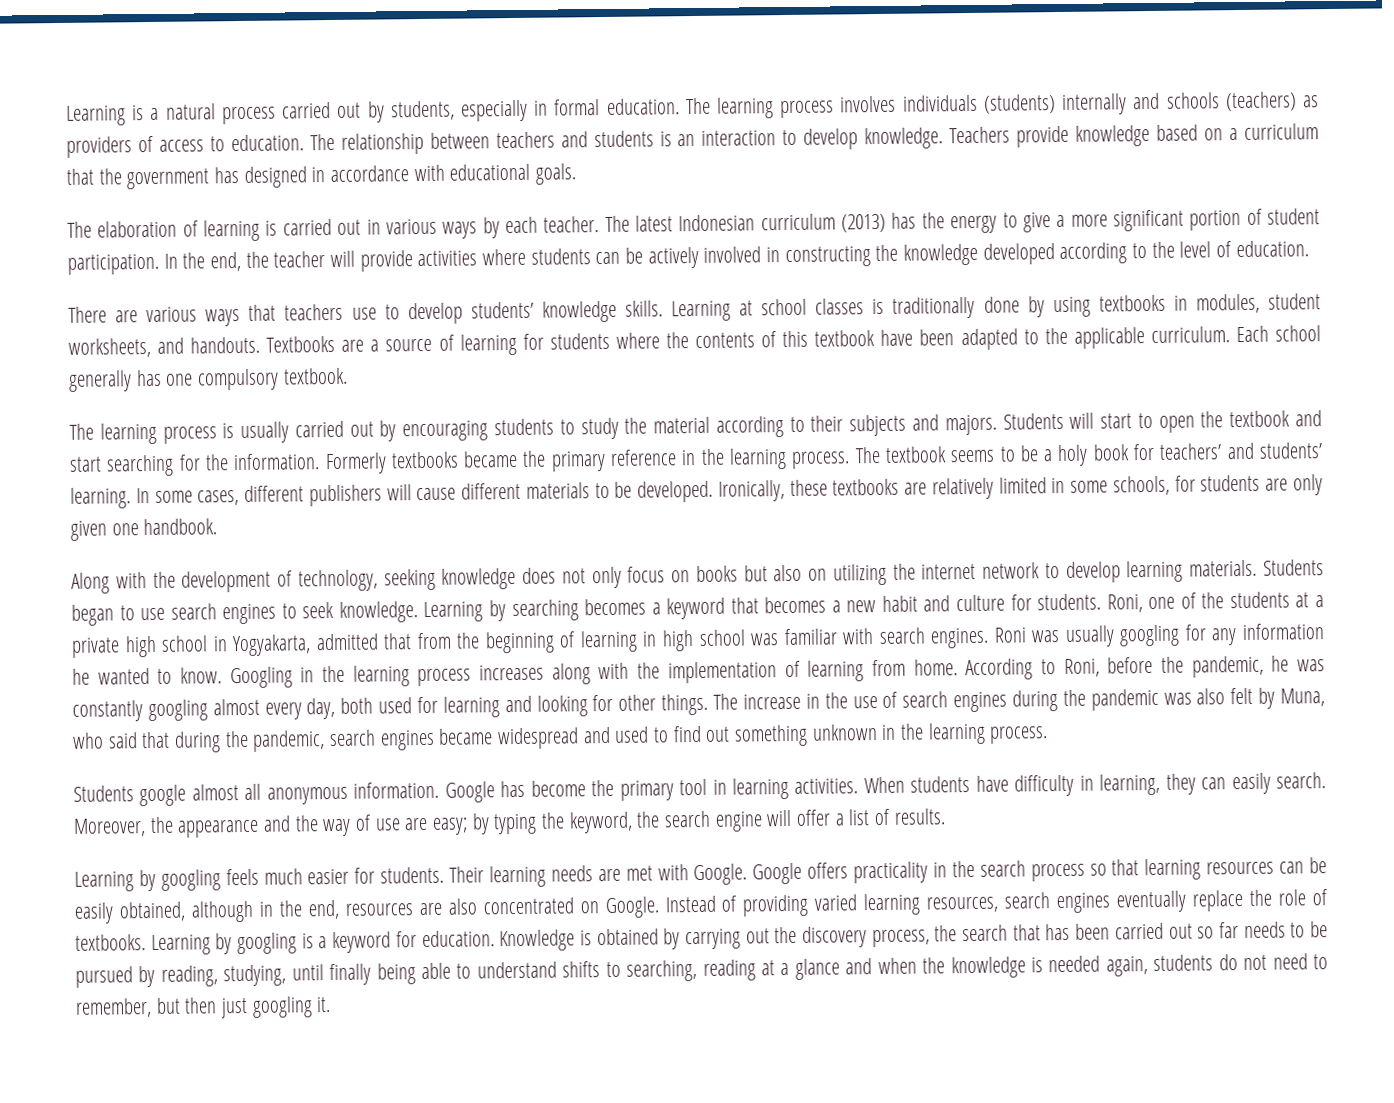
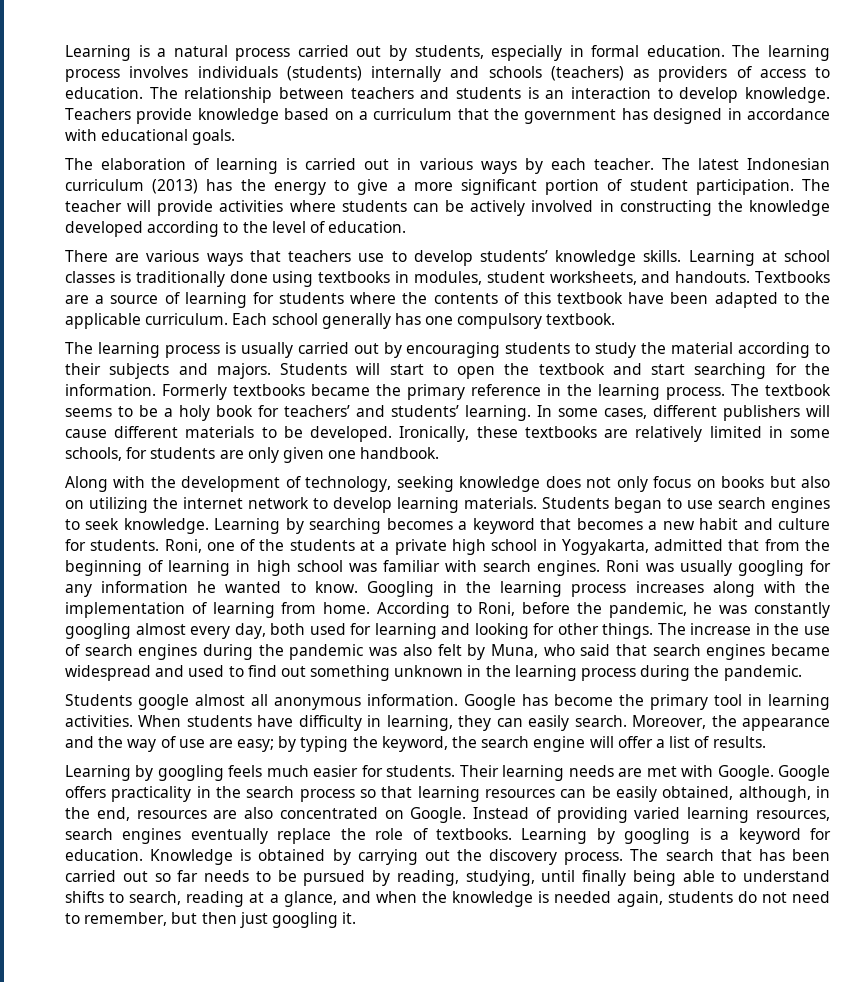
[163,251,269,272] In the end, the -> [801,179,830,191] The
[1027,296,1045,318] by -> (268, 277) none
[174,730,326,753] during the pandemic, -> (647, 650) none
[989,726,1049,744] process. -> [581,665,802,681] process during the pandemic.
[190,900,254,923] although -> [738,786,811,802] although,
[871,925,958,948] process, the -> [564,849,659,865] process. The
[626,960,698,982] searching, -> [129,891,182,905] search,
[794,958,840,980] glance -> [283,891,337,907] glance,

